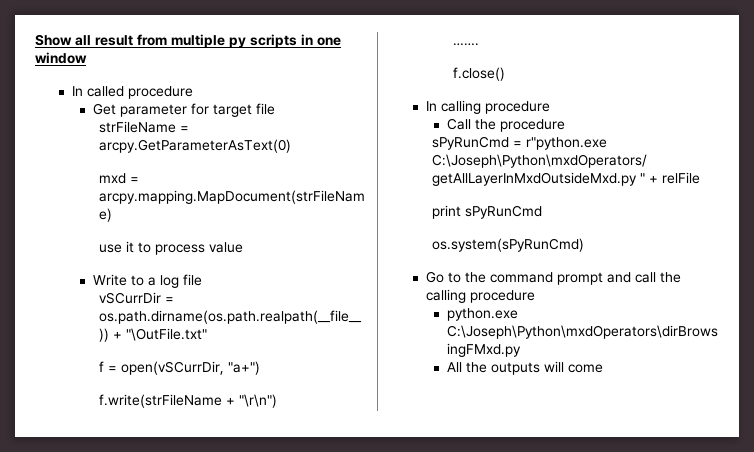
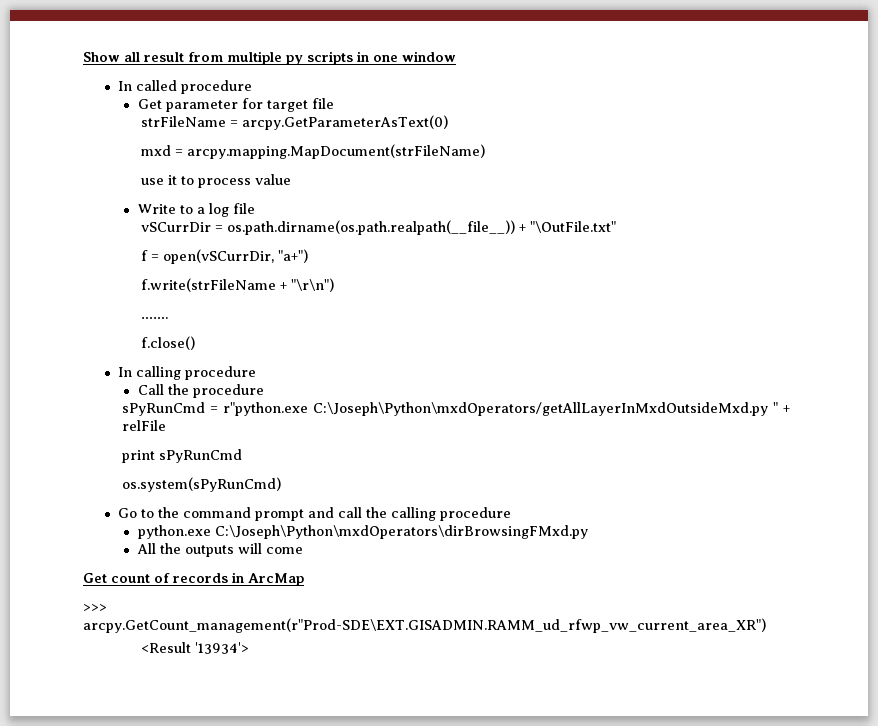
(604, 368) none -> [83,572,304,586] [83,604,107,612] [83,618,766,633] [140,642,249,654] // Get count of records in ArcMap // >>> arcpy.GetCount_management(r"Prod-SDE\EXT.GISADMIN.RAMM_ud_rfwp_vw_current_area_XR") // <Result '13934'>

